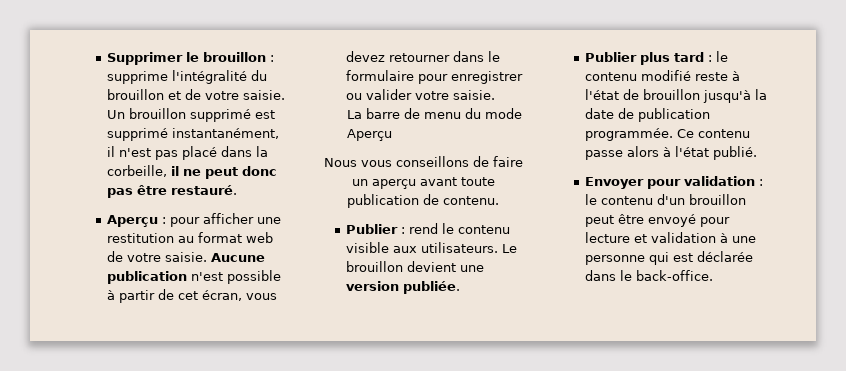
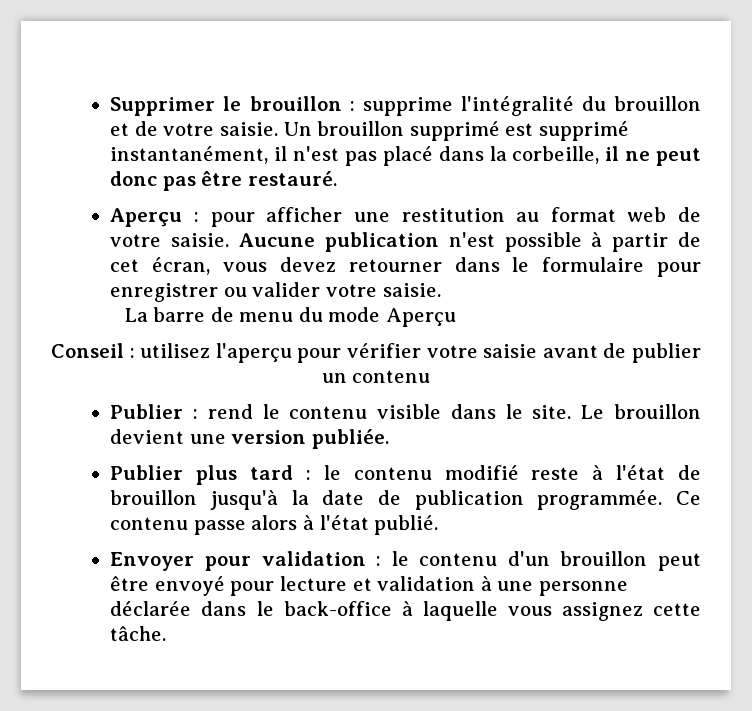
[323,156,523,167] [351,177,495,189] [347,194,499,208] Nous vous conseillons de faire un aperçu avant toute publication de contenu. -> [51,343,701,363] [321,370,431,383] Conseil : utilisez l'aperçu pour vérifier votre saisie avant de publier un contenu
[393,242,499,253] aux utilisateurs. -> [450,404,572,419] dans le site.
[649,252,694,265] qui est -> (628, 588) none
[636,270,714,281] back-office. -> [283,601,702,621] [110,626,167,641] back-office à laquelle vous assignez cette tâche.

